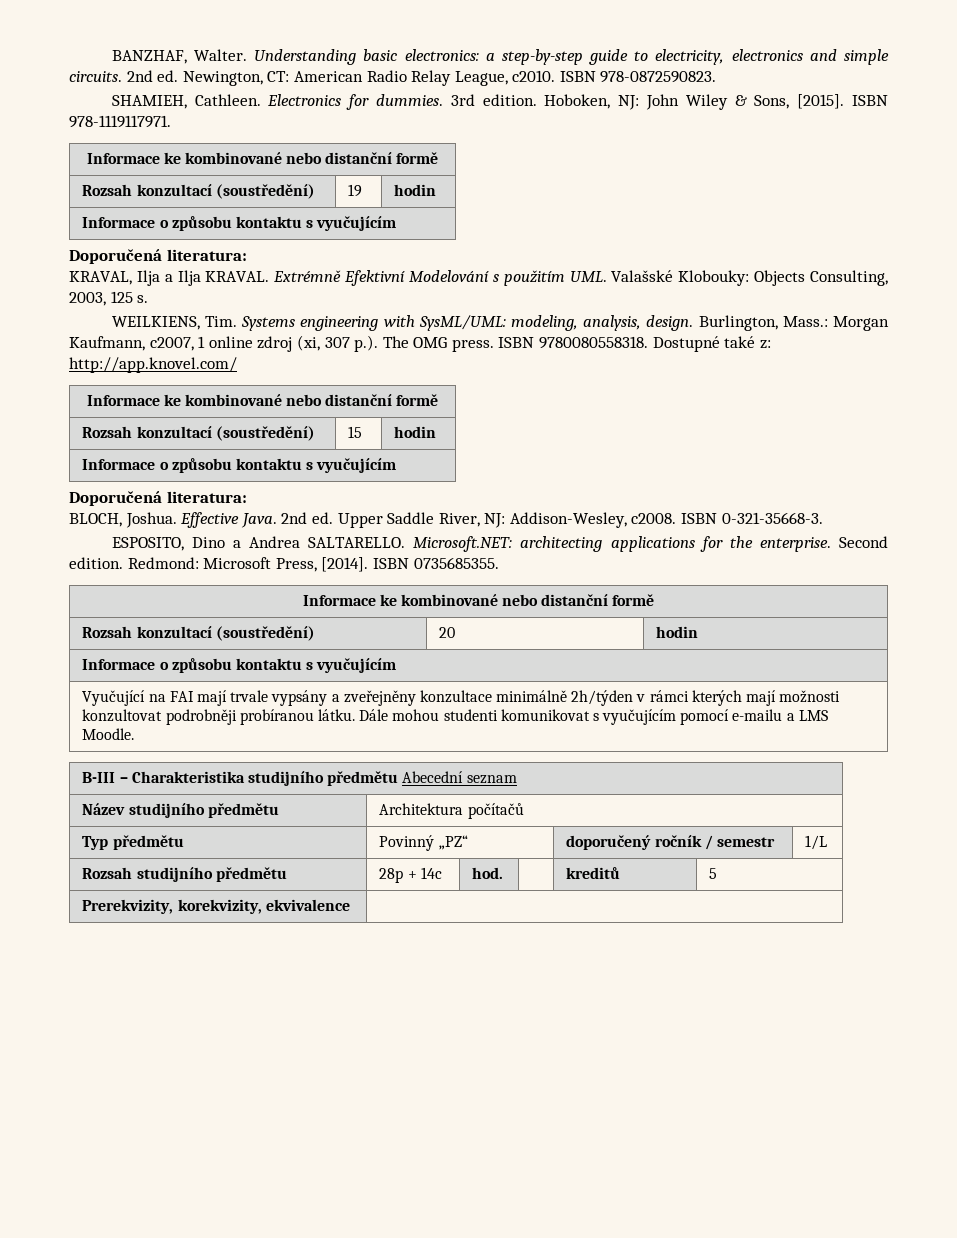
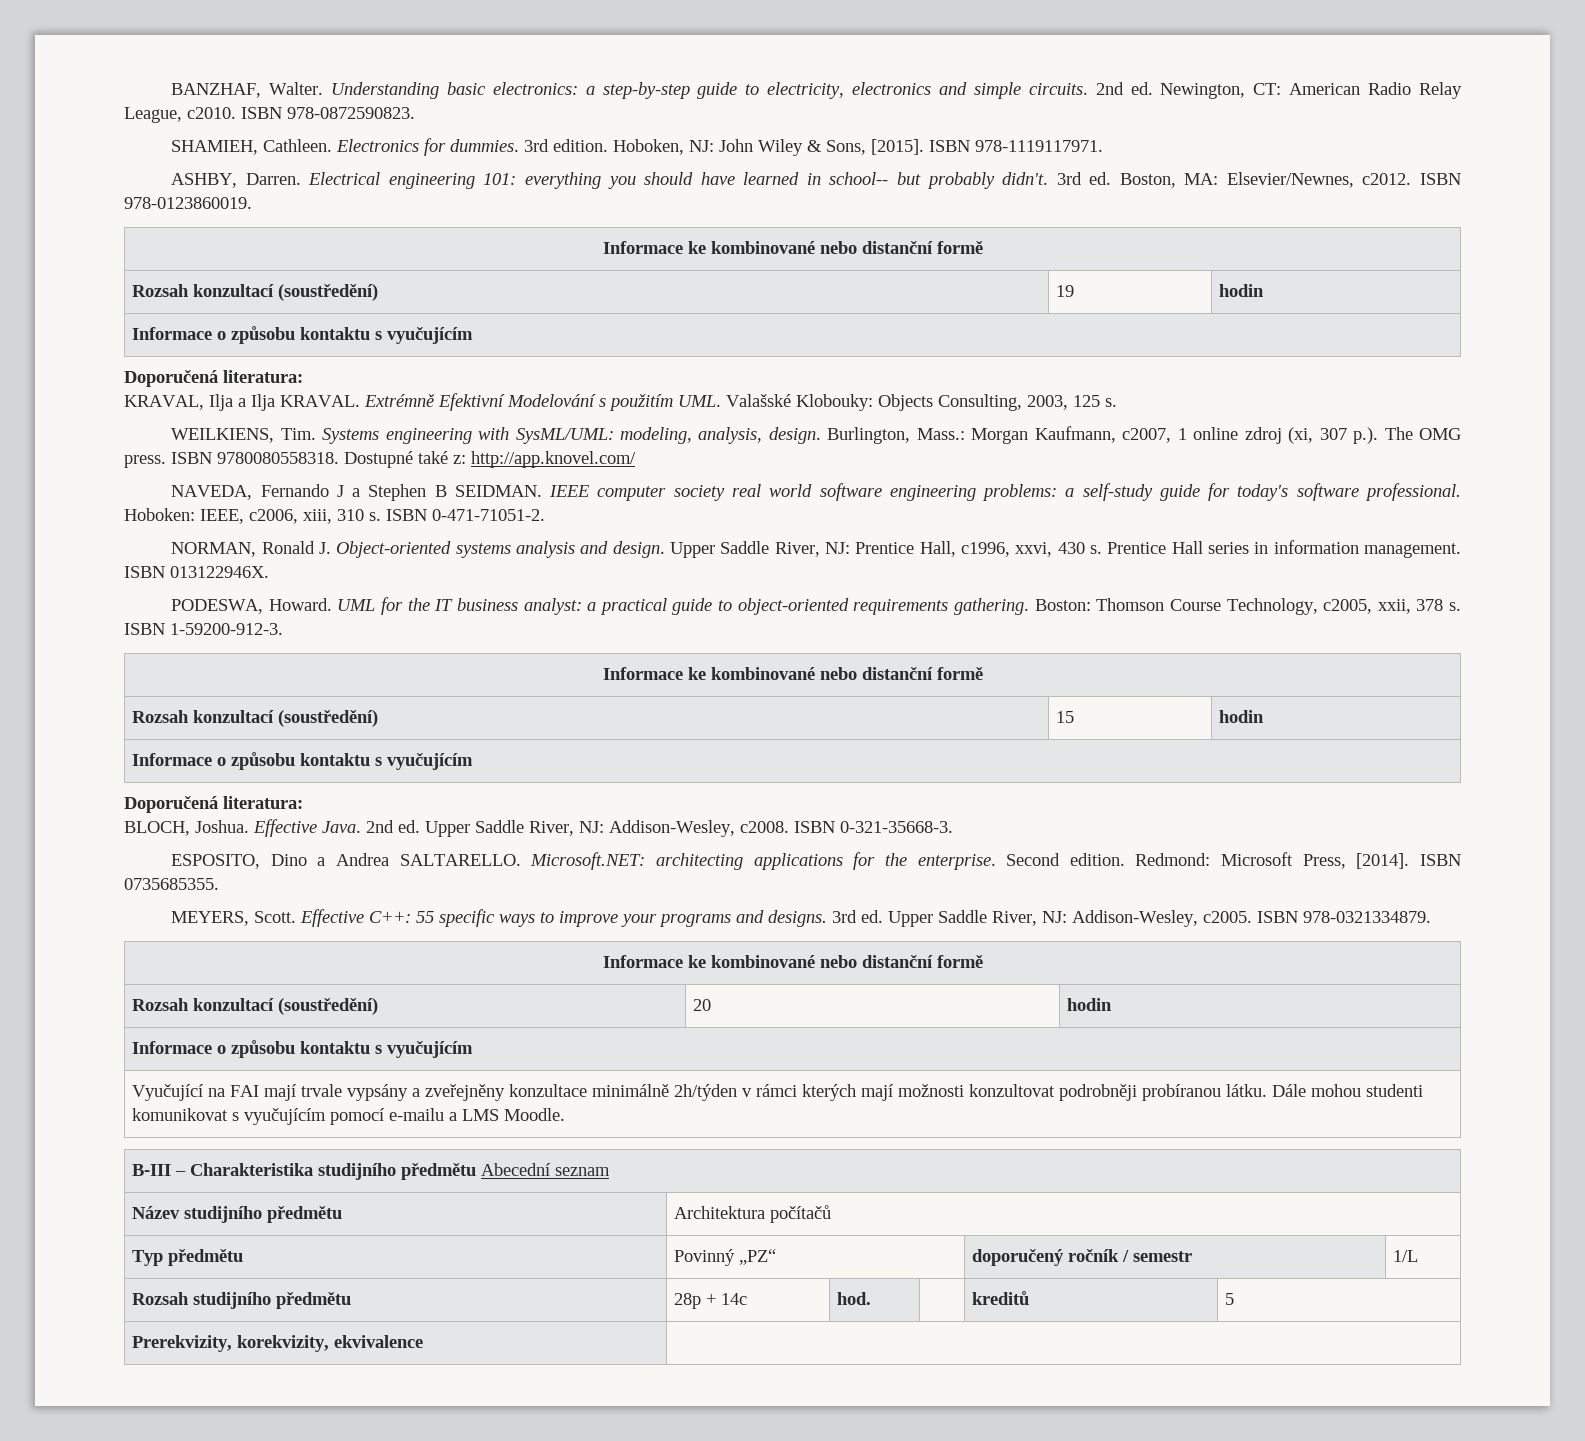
(171, 121) none -> [171,172,1462,189] [124,197,252,209] // ASHBY, Darren. Electrical engineering 101: everything you should have learned in school-- but probably didn't. 3rd ed. Boston, MA: Elsevier/Newnes, c2012. ISBN 978-0123860019.
(237, 365) none -> [171,483,1462,501] [124,508,545,524] [171,540,1462,558] [124,566,269,578] [171,597,1461,615] [124,623,283,635] // NAVEDA, Fernando J a Stephen B SEIDMAN. IEEE computer society real world software engineering problems: a self-study guide for today's software professional. Hoboken: IEEE, c2006, xiii, 310 s. ISBN 0-471-71051-2. // NORMAN, Ronald J. Object-oriented systems analysis and design. Upper Saddle River, NJ: Prentice Hall, c1996, xxvi, 430 s. Prentice Hall series in information management. ISBN 013122946X. // PODESWA, Howard. UML for the IT business analyst: a practical guide to object-oriented requirements gathering. Boston: Thomson Course Technology, c2005, xxii, 378 s. ISBN 1-59200-912-3.
(499, 563) none -> [171,909,1432,927] // MEYERS, Scott. Effective C++: 55 specific ways to improve your programs and designs. 3rd ed. Upper Saddle River, NJ: Addison-Wesley, c2005. ISBN 978-0321334879.

